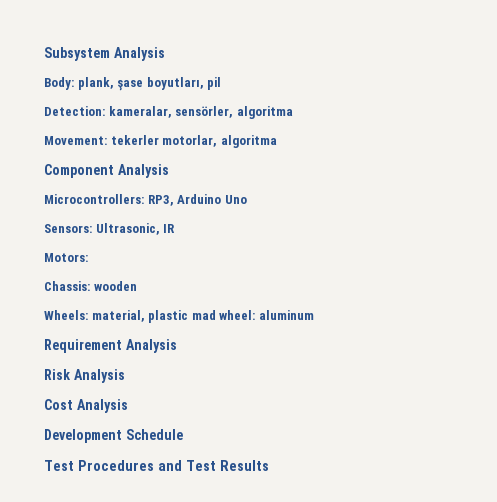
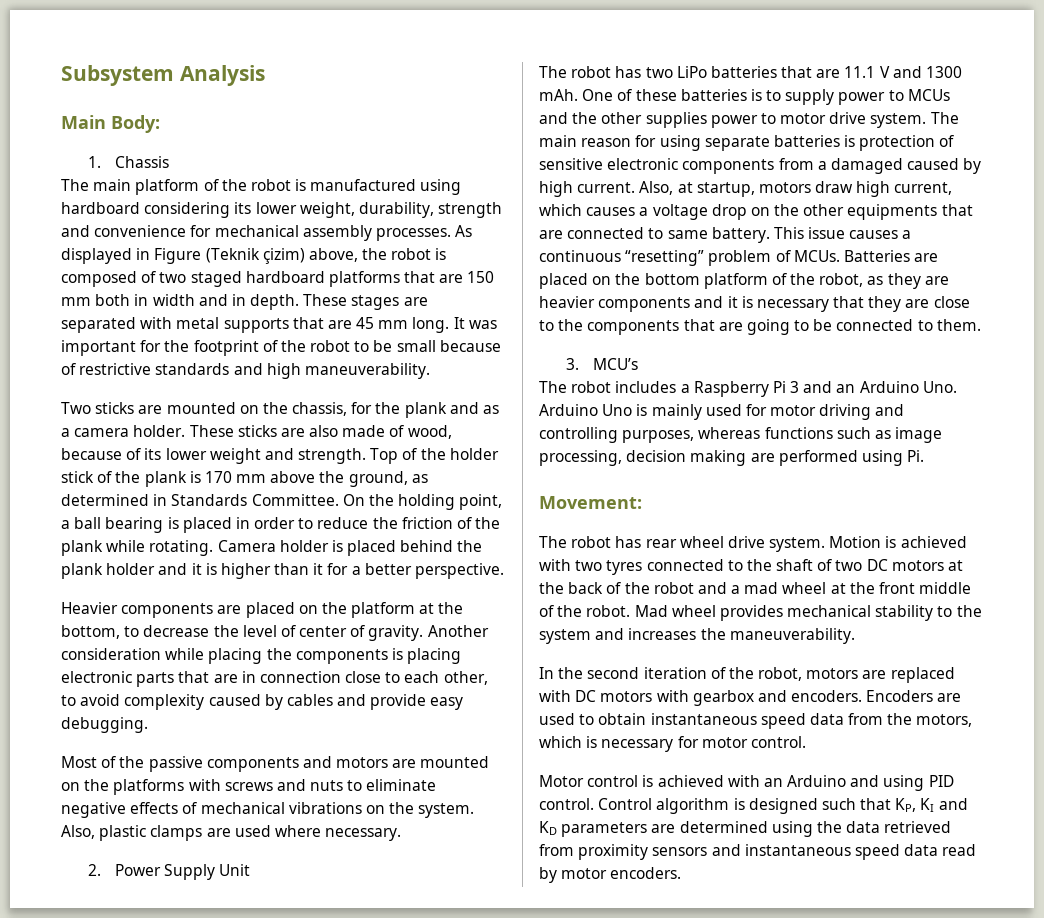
(165, 54) none -> [61,115,106,129] Main
[77,77,222,91] [44,106,293,119] [44,135,277,148] [44,164,169,178] [44,194,247,206] [44,223,176,235] [44,253,88,262] [44,281,137,291] [44,310,314,323] [44,339,177,353] [44,369,125,383] [44,399,128,413] [44,429,183,443] [44,460,269,471] plank, şase boyutları, pil // Detection: kameralar, sensörler, algoritma // Movement: tekerler motorlar, algoritma // Component Analysis // Microcontrollers: RP3, Arduino Uno // Sensors: Ultrasonic, IR // Motors: // Chassis: wooden // Wheels: material, plastic mad wheel: aluminum // Requirement Analysis // Risk Analysis // Cost Analysis // Development Schedule // Test Procedures and Test Results -> [87,156,169,168] [61,179,462,195] [61,202,503,218] [61,225,473,241] [61,248,447,264] [61,271,495,287] [61,294,428,310] [61,317,497,333] [61,340,501,356] [61,363,430,379] [61,402,500,418] [61,425,452,439] [61,448,499,464] [61,471,428,487] [61,494,503,510] [61,517,501,533] [61,540,483,556] [61,563,505,579] [61,602,464,618] [61,625,489,641] [61,648,462,664] [61,671,488,687] [61,694,464,710] [61,717,148,733] [61,756,490,772] [61,779,437,795] [61,802,475,818] [61,825,402,841] [87,864,250,880] [539,66,963,78] [539,89,950,105] [539,112,959,128] [539,135,955,151] [539,158,982,174] [539,181,953,197] [539,204,973,220] [539,227,912,243] [539,250,939,266] [539,273,949,289] [539,296,970,312] [539,319,981,335] [565,358,638,370] [539,381,957,397] [539,404,905,420] [539,427,943,443] [539,450,925,466] [539,496,642,509] [539,536,967,552] [539,559,964,575] [539,582,972,594] [539,605,982,621] [539,628,855,644] [539,667,955,683] [539,690,962,706] [539,713,973,729] [539,736,806,752] [539,775,954,791] [539,798,968,814] [539,821,952,837] [539,844,977,860] [539,867,682,883] // 1. Chassis // The main platform of the robot is manufactured using hardboard considering its lower weight, durability, strength and convenience for mechanical assembly processes. As displayed in Figure (Teknik çizim) above, the robot is composed of two staged hardboard platforms that are 150 mm both in width and in depth. These stages are separated with metal supports that are 45 mm long. It was important for the footprint of the robot to be small because of restrictive standards and high maneuverability. // Two sticks are mounted on the chassis, for the plank and as a camera holder. These sticks are also made of wood, because of its lower weight and strength. Top of the holder stick of the plank is 170 mm above the ground, as determined in Standards Committee. On the holding point, a ball bearing is placed in order to reduce the friction of the plank while rotating. Camera holder is placed behind the plank holder and it is higher than it for a better perspective. // Heavier components are placed on the platform at the bottom, to decrease the level of center of gravity. Another consideration while placing the components is placing electronic parts that are in connection close to each other, to avoid complexity caused by cables and provide easy debugging. // Most of the passive components and motors are mounted on the platforms with screws and nuts to eliminate negative effects of mechanical vibrations on the system. Also, plastic clamps are used where necessary. // 2. Power Supply Unit // The robot has two LiPo batteries that are 11.1 V and 1300 mAh. One of these batteries is to supply power to MCUs and the other supplies power to motor drive system. The main reason for using separate batteries is protection of sensitive electronic components from a damaged caused by high current. Also, at startup, motors draw high current, which causes a voltage drop on the other equipments that are connected to same battery. This issue causes a continuous “resetting” problem of MCUs. Batteries are placed on the bottom platform of the robot, as they are heavier components and it is necessary that they are close to the components that are going to be connected to them. // 3. MCU’s // The robot includes a Raspberry Pi 3 and an Arduino Uno. Arduino Uno is mainly used for motor driving and controlling purposes, whereas functions such as image processing, decision making are performed using Pi. // Movement: // The robot has rear wheel drive system. Motion is achieved with two tyres connected to the shaft of two DC motors at the back of the robot and a mad wheel at the front middle of the robot. Mad wheel provides mechanical stability to the system and increases the maneuverability. // In the second iteration of the robot, motors are replaced with DC motors with gearbox and encoders. Encoders are used to obtain instantaneous speed data from the motors, which is necessary for motor control. // Motor control is achieved with an Arduino and using PID control. Control algorithm is designed such that KP, KI and KD parameters are determined using the data retrieved from proximity sensors and instantaneous speed data read by motor encoders.

